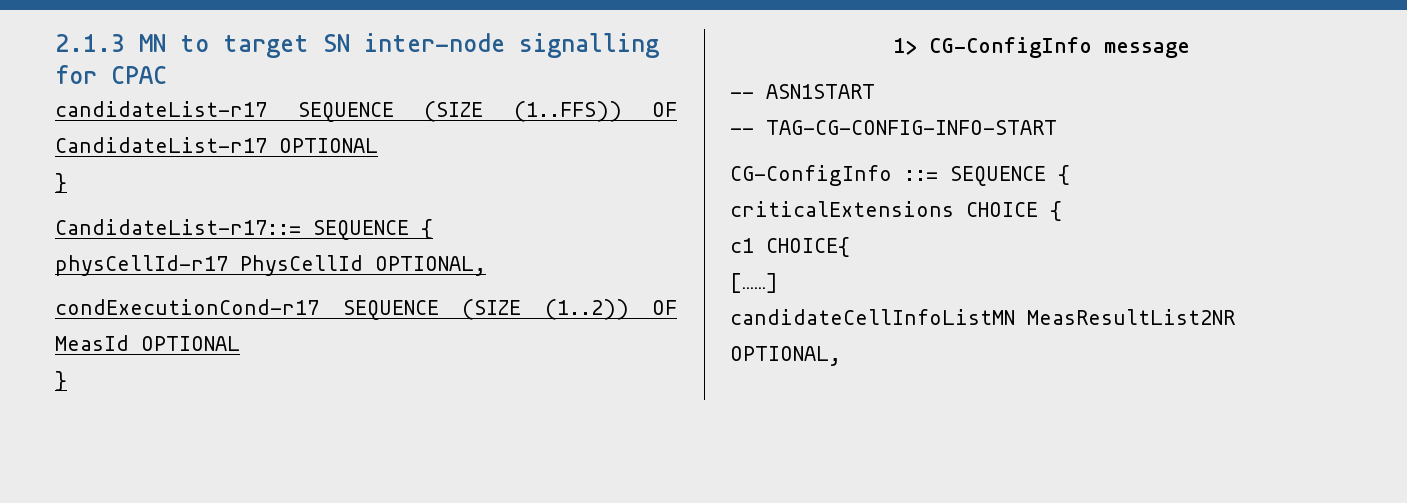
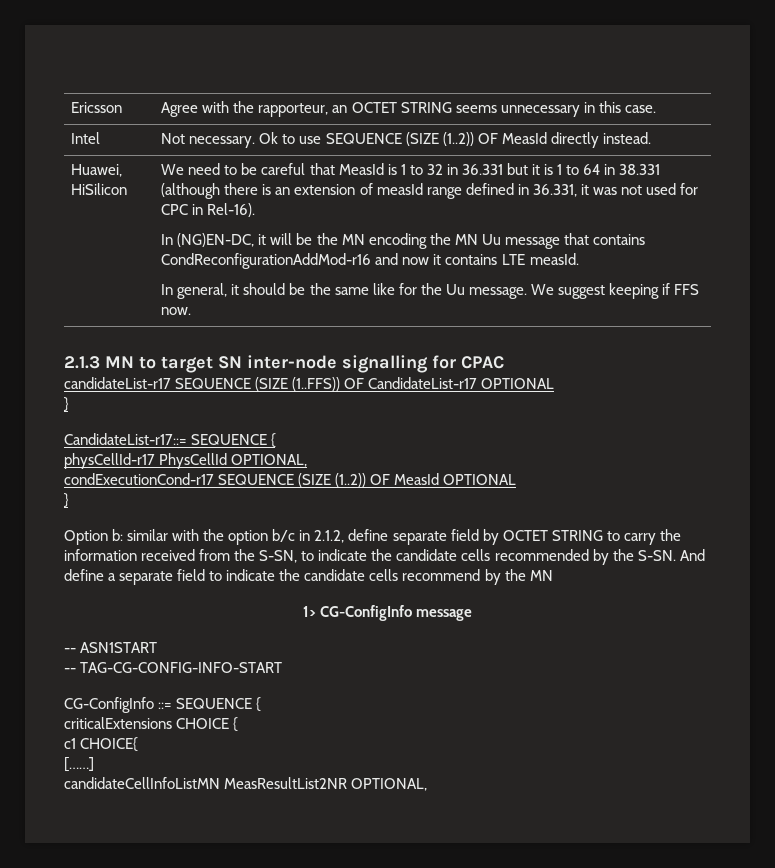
(55, 43) none -> [71,102,123,113] [161,101,656,117] [71,132,101,144] [161,132,651,148] [71,164,123,177] [71,183,128,195] [161,163,661,175] [161,183,698,199] [161,203,256,217] [161,233,645,249] [161,253,579,269] [161,283,700,299] [161,307,192,315] Ericsson | Agree with the rapporteur, an OCTET STRING seems unnecessary in this case. // Intel | Not necessary. Ok to use SEQUENCE (SIZE (1..2)) OF MeasId directly instead. // Huawei, HiSilicon | We need to be careful that MeasId is 1 to 32 in 36.331 but it is 1 to 64 in 38.331 (although there is an extension of measId range defined in 36.331, it was not used for CPC in Rel-16). // In (NG)EN-DC, it will be the MN encoding the MN Uu message that contains CondReconfigurationAddMod-r16 and now it contains LTE measId. // In general, it should be the same like for the Uu message. We suggest keeping if FFS now. //
(67, 381) none -> [64,529,681,545] [64,549,705,565] [64,569,553,585] // Option b: similar with the option b/c in 2.1.2, define separate field by OCTET STRING to carry the information received from the S-SN, to indicate the candidate cells recommended by the S-SN. And define a separate field to indicate the candidate cells recommend by the MN

